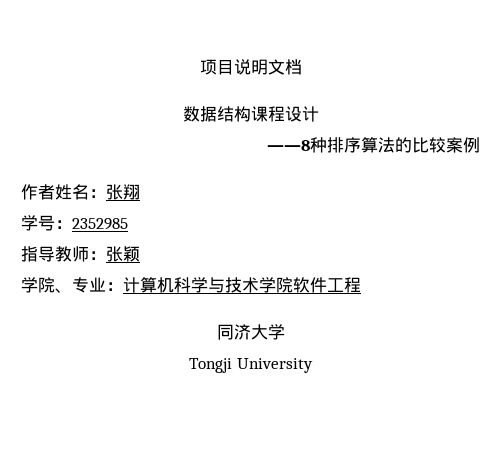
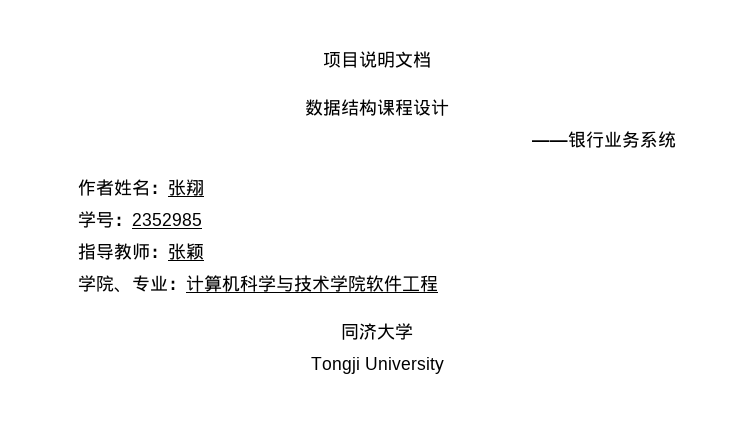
[267,137,480,153] ——8种排序算法的比较案例 -> [532,131,676,148] ——银行业务系统

